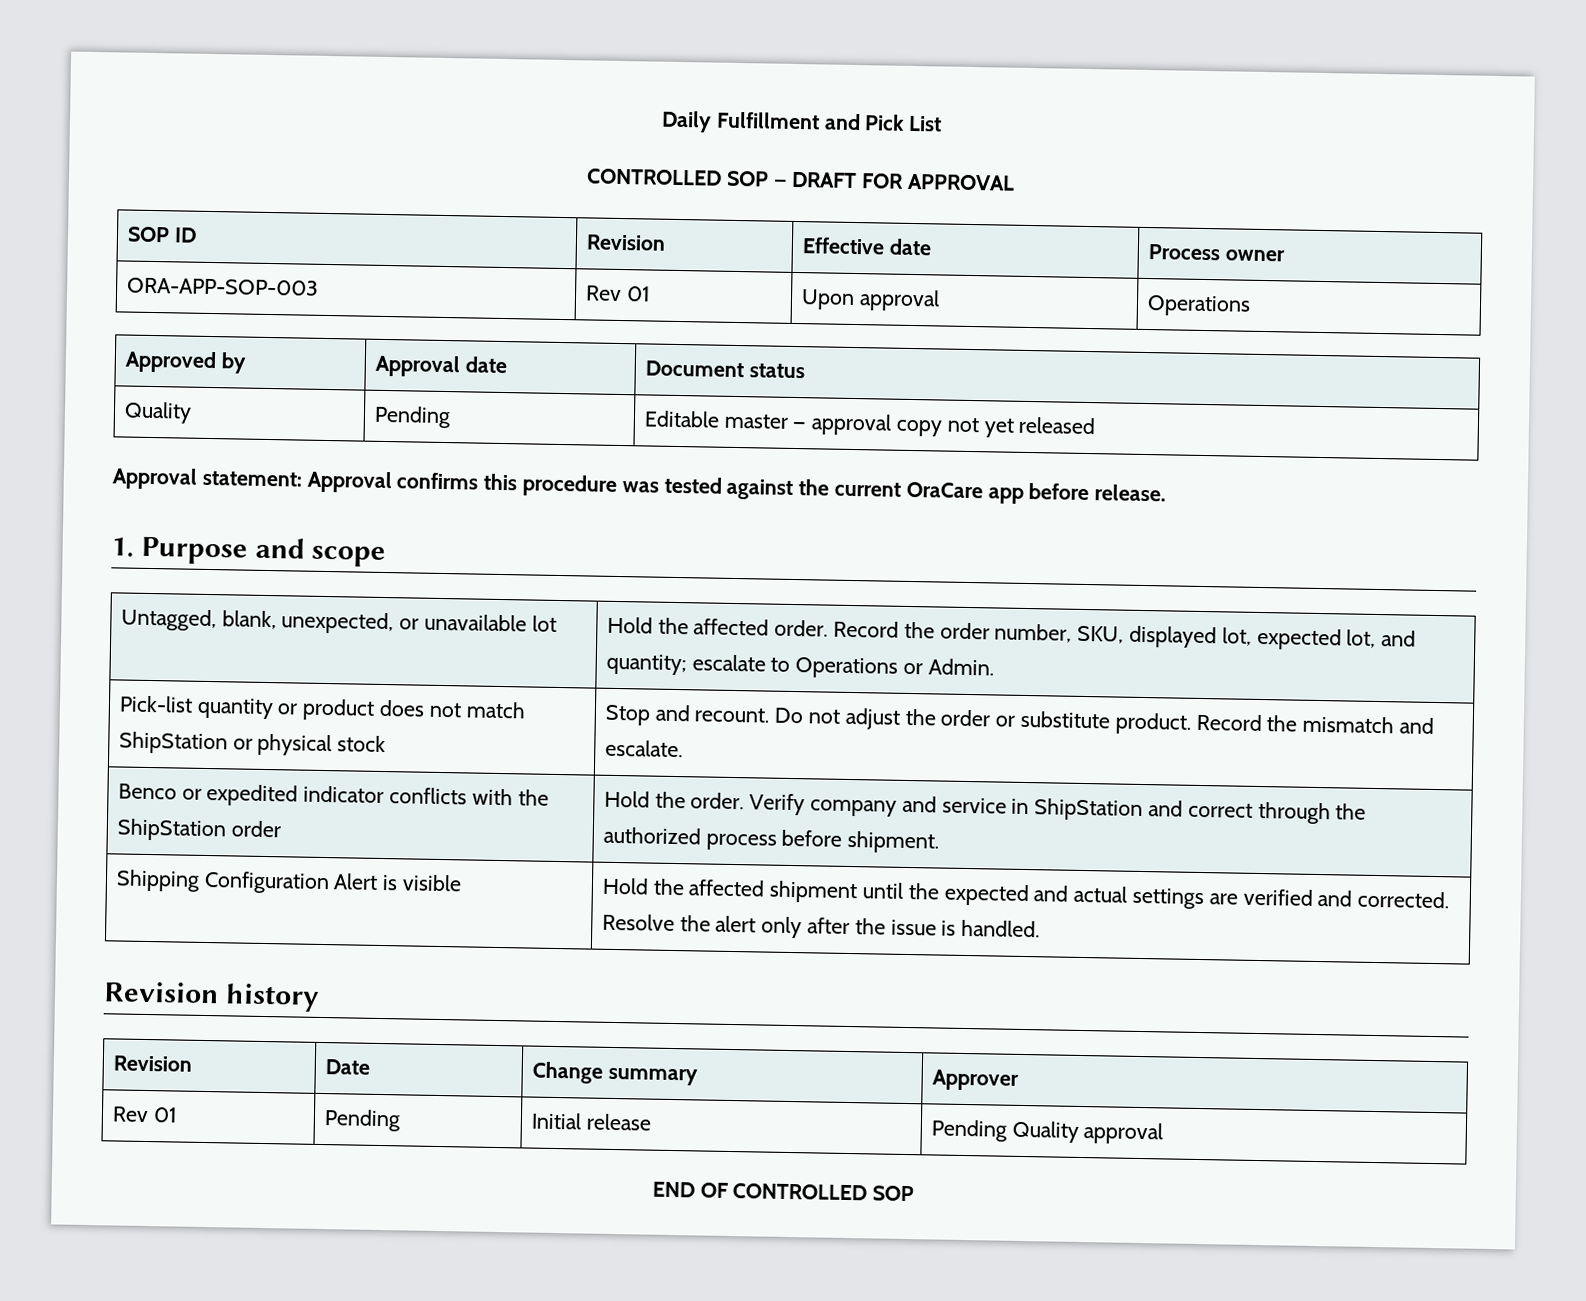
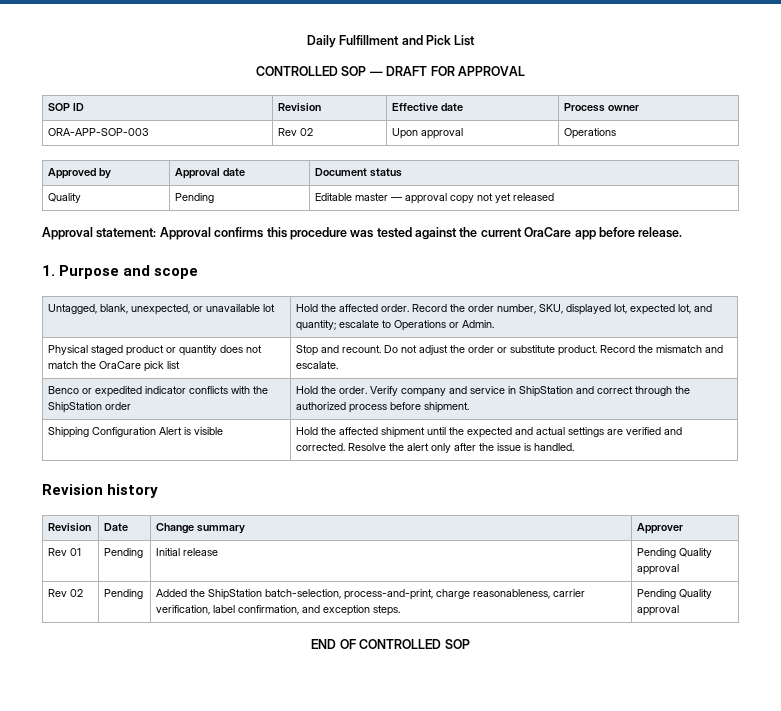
[625,286,651,302] 01 -> [300,128,314,136] 02
[118,695,526,721] [118,731,387,757] Pick-list quantity or product does not match ShipStation or physical stock -> [48,345,263,356] [48,361,181,372] Physical staged product or quantity does not match the OraCare pick list
(1164, 1133) none -> [48,589,84,597] [104,589,144,599] [156,589,586,600] [156,605,401,616] [637,589,713,599] [637,605,680,616] // Rev 02 | Pending | Added the ShipStation batch-selection, process-and-print, charge reasonableness, carrier verification, label confirmation, and exception steps. | Pending Quality approval

